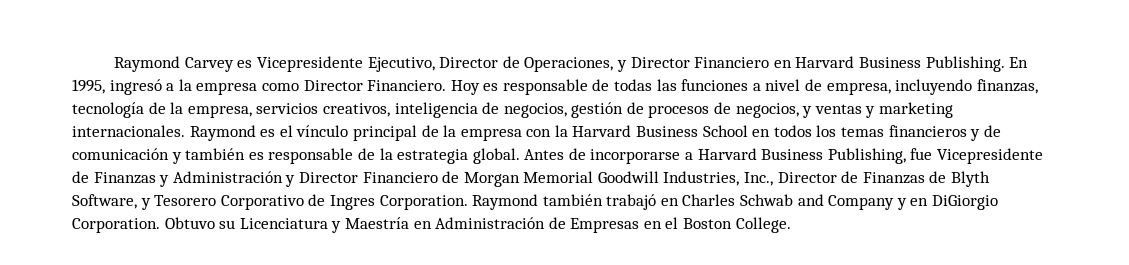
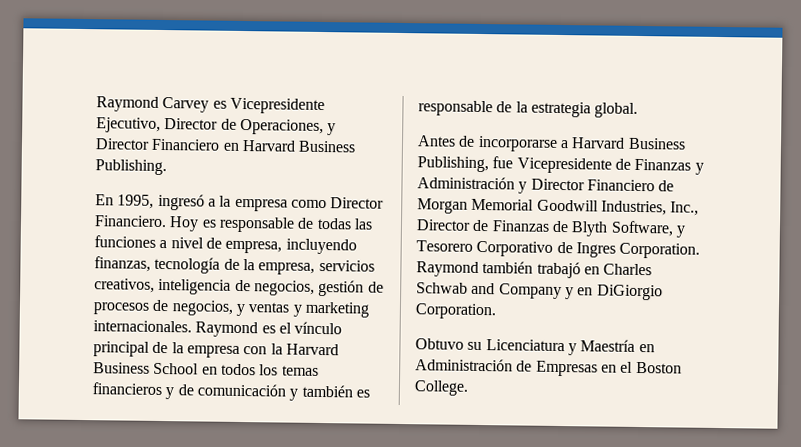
(1005, 64) none -> (167, 167) //
(520, 156) none -> (639, 110) //
(160, 225) none -> (496, 311) //

